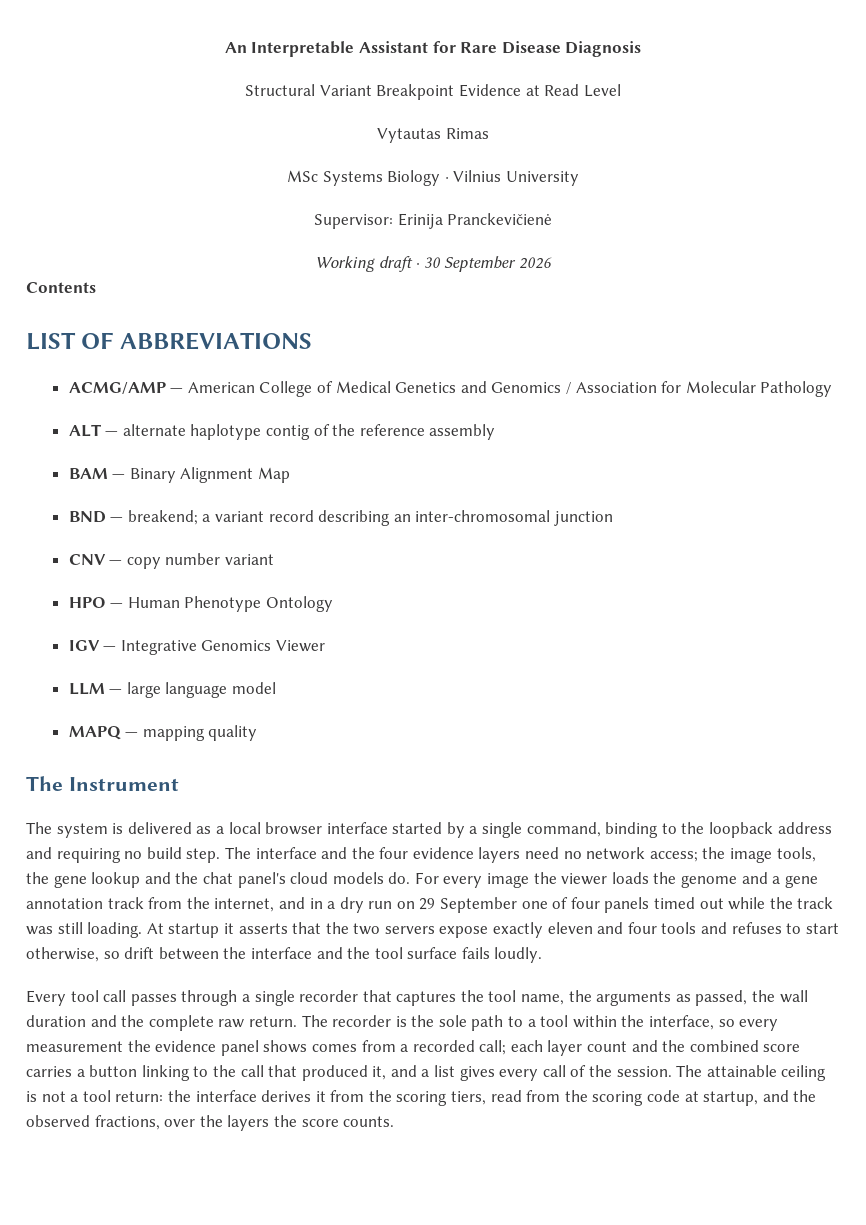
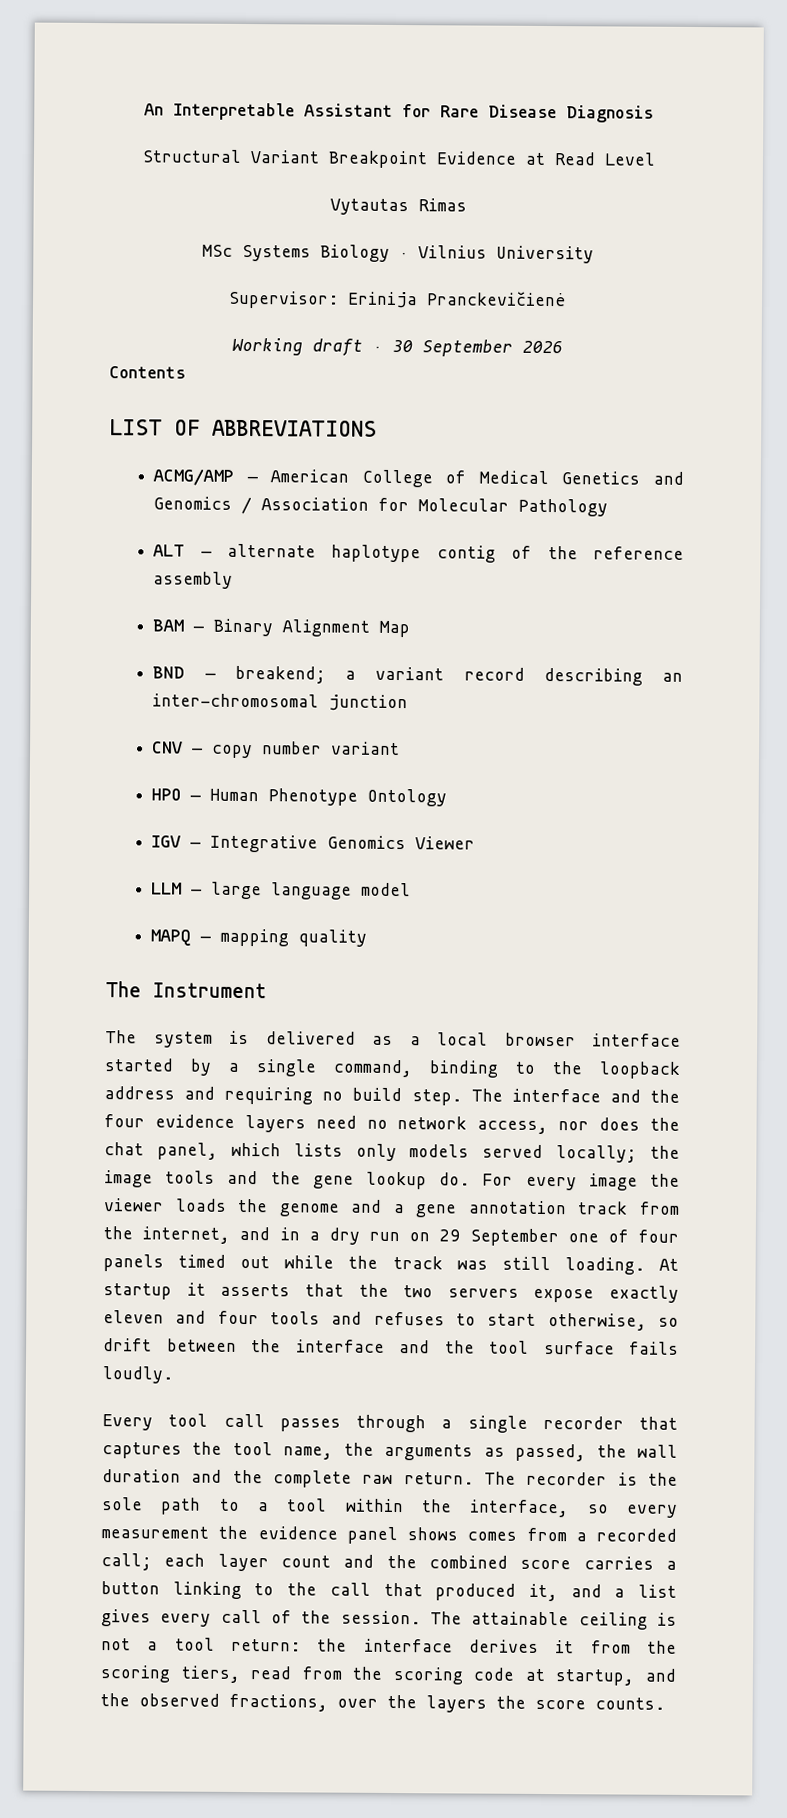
[649,847,816,863] [26,872,384,888] access; the image tools, the gene lookup and the chat panel's cloud models -> [477,1117,681,1135] [104,1142,680,1163] [104,1170,427,1190] access, nor does the chat panel, which lists only models served locally; the image tools and the gene lookup

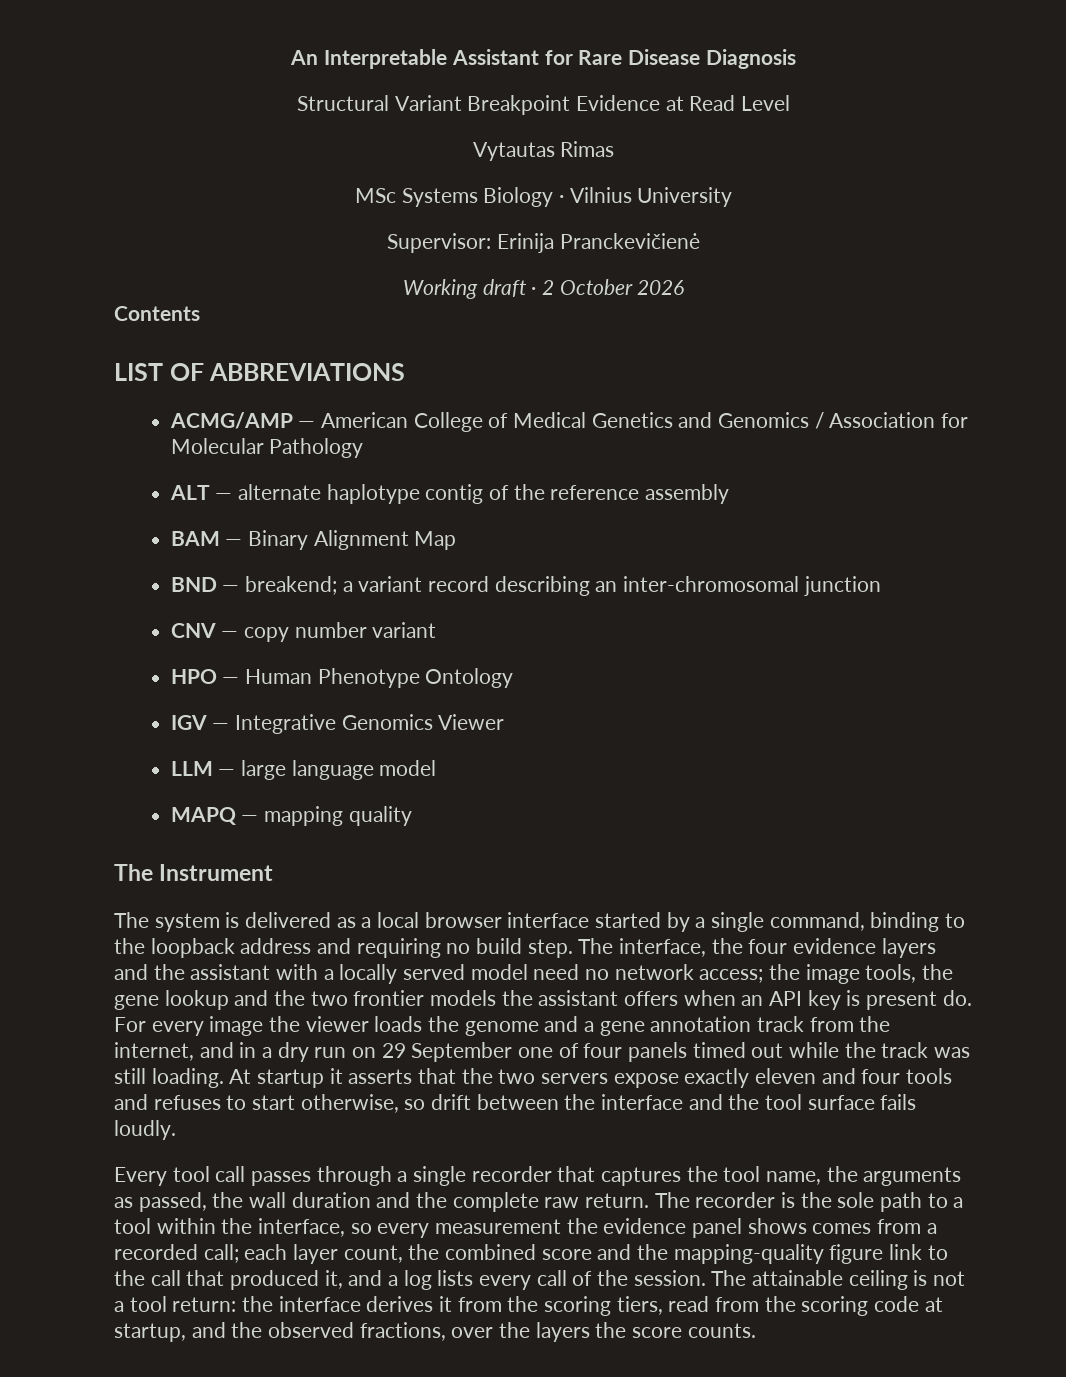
[391,339,513,357] 30 September -> [541,279,633,295] 2 October
[511,1088,641,1103] interface and -> [619,938,707,957] interface,
[315,1115,681,1135] [104,1142,680,1163] [104,1170,427,1190] need no network access, nor does the chat panel, which lists only models served locally; the image tools and the gene lookup -> [114,964,954,984] [114,990,938,1010] and the assistant with a locally served model need no network access; the image tools, the gene lookup and the two frontier models the assistant offers when an API key is present
[281,1554,375,1568] count and -> [343,1245,403,1263] count,
[583,1556,677,1570] [101,1581,242,1600] carries a button linking -> [597,1244,923,1264] and the mapping-quality figure link
[638,1584,677,1598] [101,1609,151,1627] list gives -> [403,1270,474,1290] log lists

